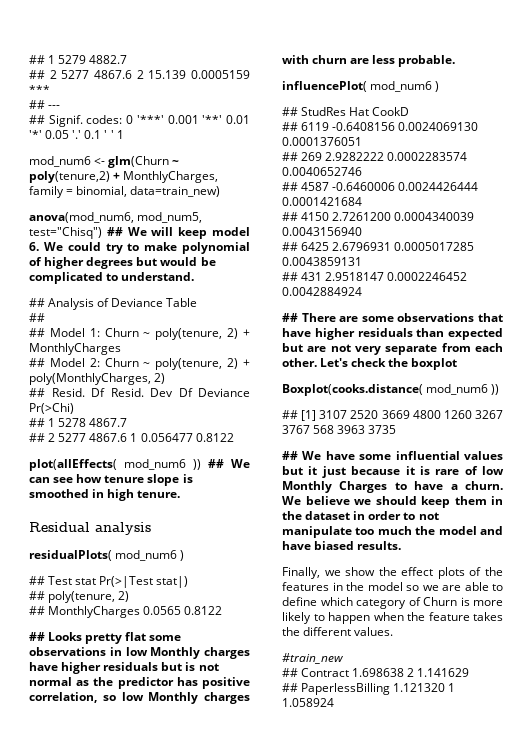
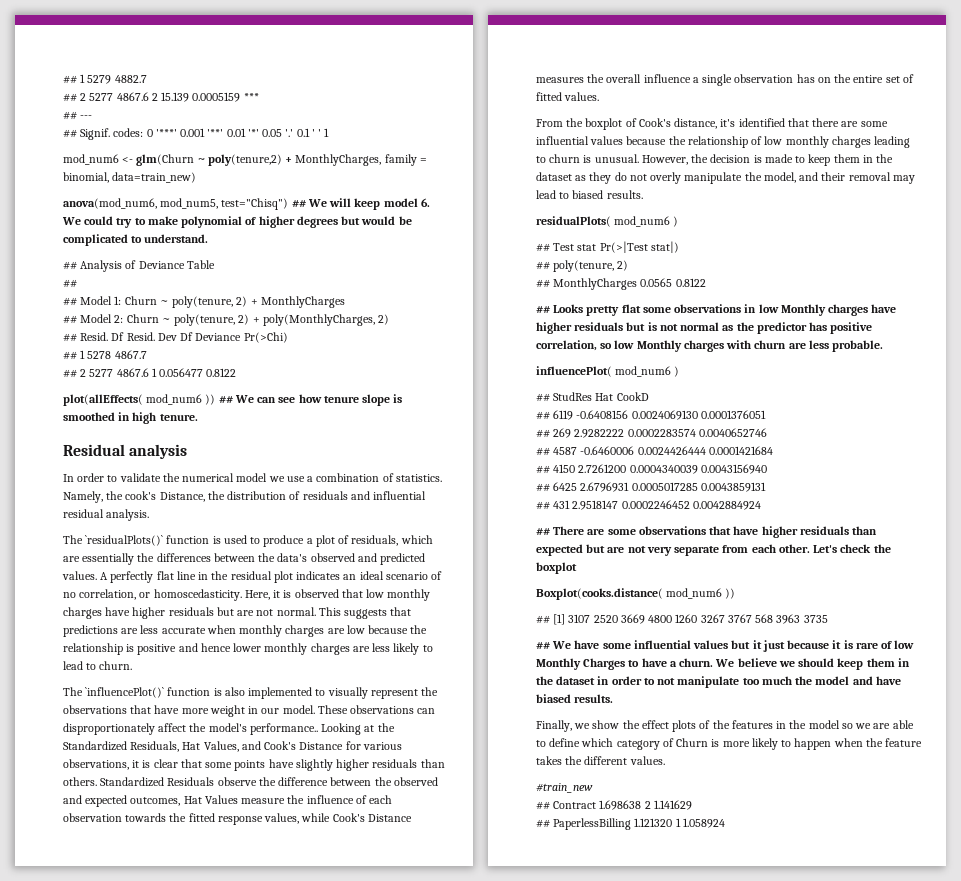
(151, 528) none -> [63,473,442,482] [63,491,427,503] [63,509,150,521] [63,535,433,547] [63,553,426,565] [62,571,443,583] [63,589,431,601] [63,607,412,619] [63,625,428,637] [63,643,433,655] [63,661,133,670] [63,687,439,699] [63,705,436,717] [63,723,395,735] [63,741,402,752] [63,759,445,771] [63,777,438,787] [63,795,393,807] [63,813,412,825] [536,74,914,86] [536,92,600,101] [536,118,888,130] [536,136,911,148] [536,154,894,166] [536,172,915,184] [536,190,643,199] // In order to validate the numerical model we use a combination of statistics. Namely, the cook's Distance, the distribution of residuals and influential residual analysis. // The `residualPlots()` function is used to produce a plot of residuals, which are essentially the differences between the data's observed and predicted values. A perfectly flat line in the residual plot indicates an ideal scenario of no correlation, or homoscedasticity. Here, it is observed that low monthly charges have higher residuals but are not normal. This suggests that predictions are less accurate when monthly charges are low because the relationship is positive and hence lower monthly charges are less likely to lead to churn. // The `influencePlot()` function is also implemented to visually represent the observations that have more weight in our model. These observations can disproportionately affect the model's performance.. Looking at the Standardized Residuals, Hat Values, and Cook's Distance for various observations, it is clear that some points have slightly higher residuals than others. Standardized Residuals observe the difference between the observed and expected outcomes, Hat Values measure the influence of each observation towards the fitted response values, while Cook's Distance measures the overall influence a single observation has on the entire set of fitted values. // From the boxplot of Cook's distance, it's identified that there are some influential values because the relationship of low monthly charges leading to churn is unusual. However, the decision is made to keep them in the dataset as they do not overly manipulate the model, and their removal may lead to biased results.

